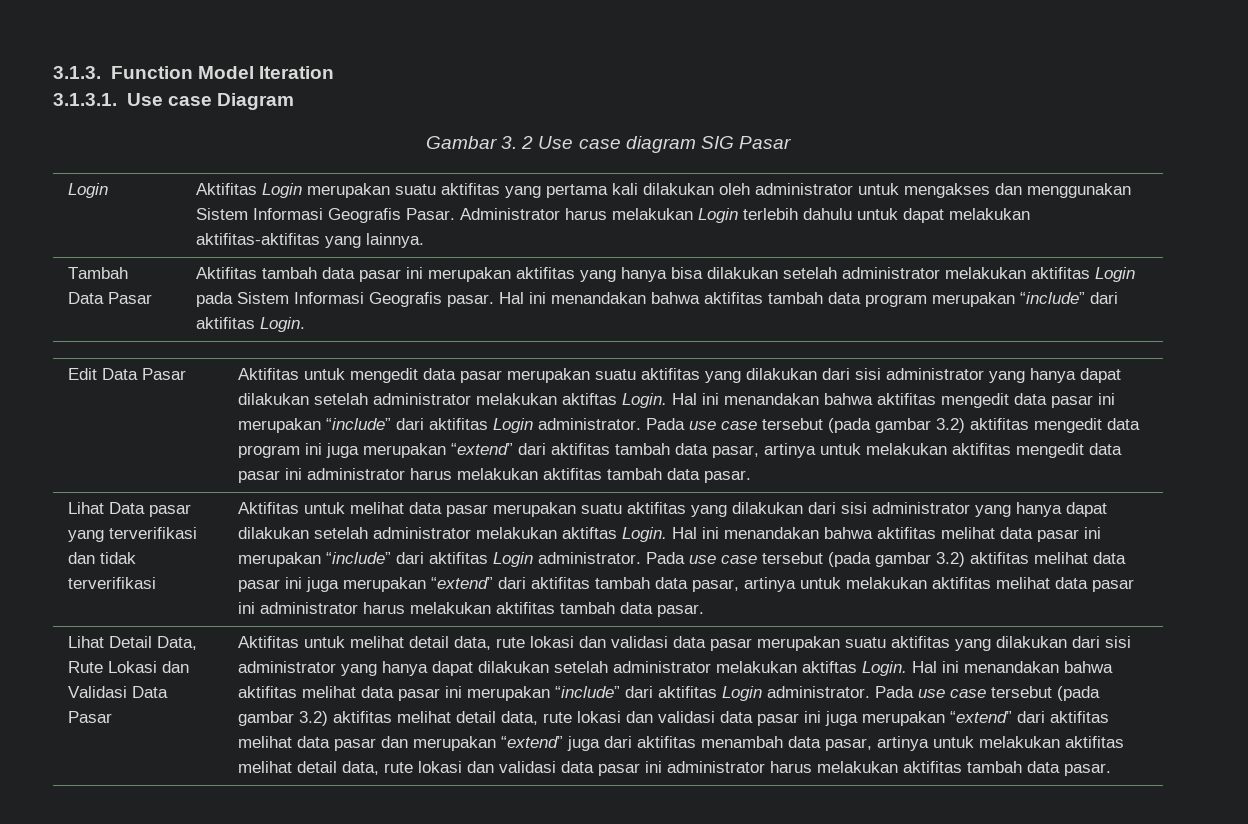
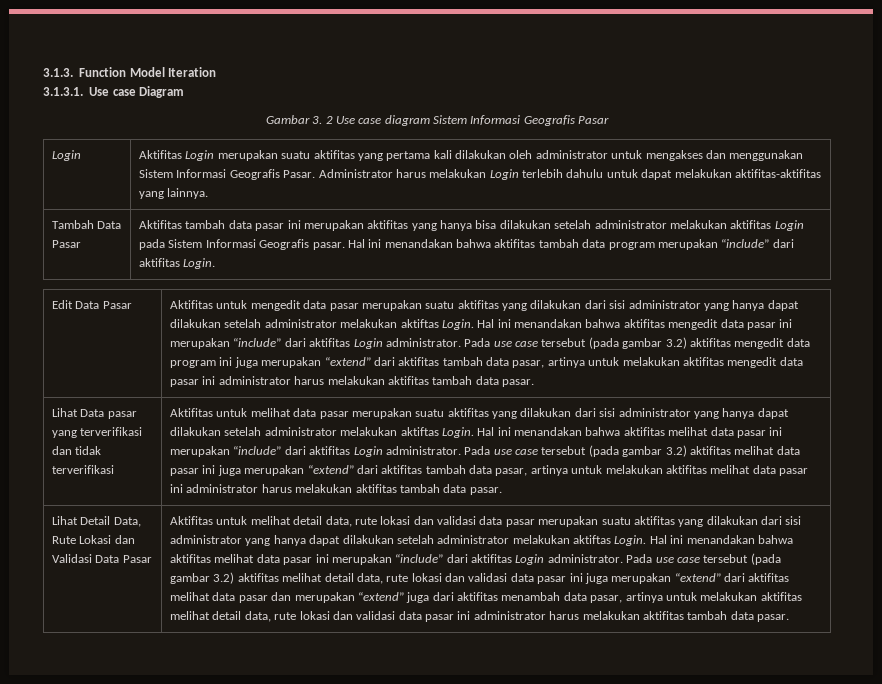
[700,136,734,149] SIG -> [433,115,575,126] Sistem Informasi Geografis

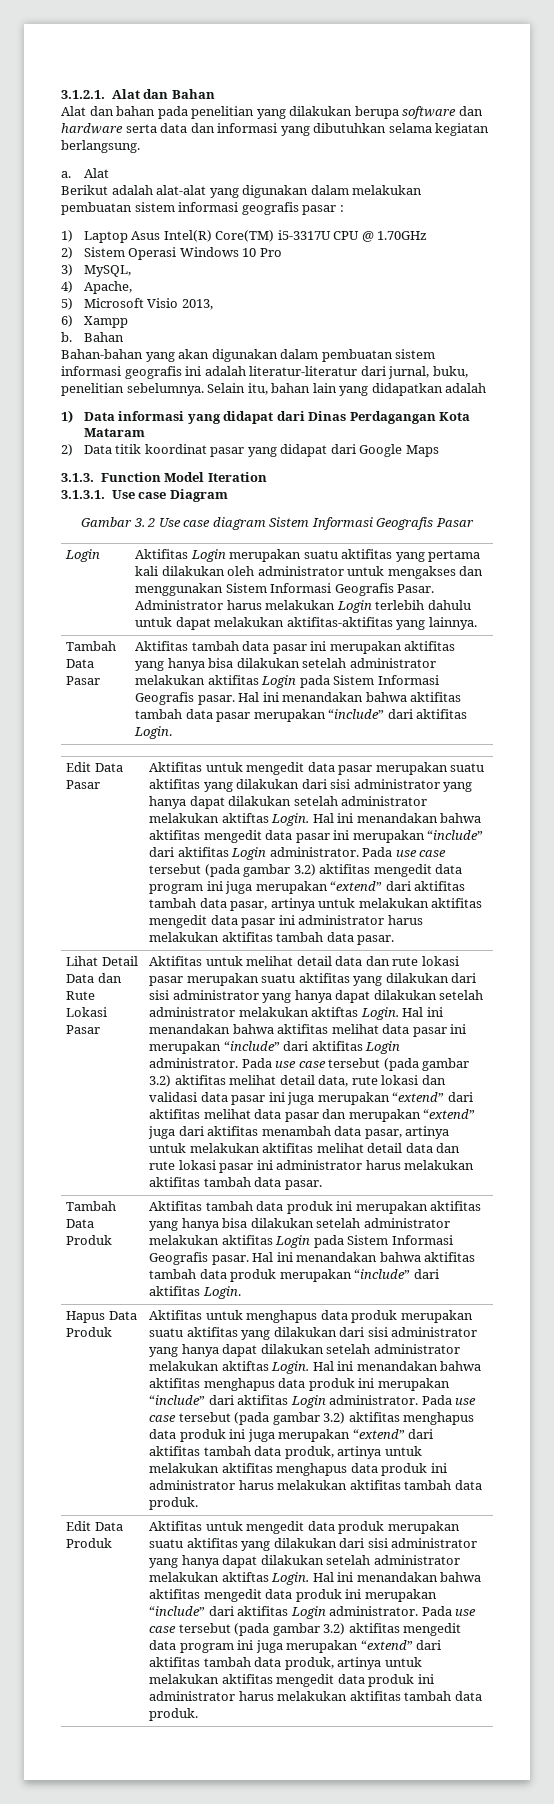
(43, 72) none -> [61,89,215,99] [61,106,483,119] [61,123,490,136] [61,140,140,153] [61,168,109,178] [61,185,423,198] [61,202,344,215] [61,230,428,243] [61,247,282,260] [61,264,131,277] [61,281,132,294] [61,298,213,310] [61,315,128,328] [61,332,124,342] [61,349,436,362] [61,366,468,379] [61,383,487,396] [61,410,471,424] [83,428,145,437] [61,444,439,457] 3.1.2.1. Alat dan Bahan // Alat dan bahan pada penelitian yang dilakukan berupa software dan hardware serta data dan informasi yang dibutuhkan selama kegiatan berlangsung. // a. Alat // Berikut adalah alat-alat yang digunakan dalam melakukan pembuatan sistem informasi geografis pasar : // 1) Laptop Asus Intel(R) Core(TM) i5-3317U CPU @ 1.70GHz // 2) Sistem Operasi Windows 10 Pro // 3) MySQL, // 4) Apache, // 5) Microsoft Visio 2013, // 6) Xampp // b. Bahan // Bahan-bahan yang akan digunakan dalam pembuatan sistem informasi geografis ini adalah literatur-literatur dari jurnal, buku, penelitian sebelumnya. Selain itu, bahan lain yang didapatkan adalah // 1) Data informasi yang didapat dari Dinas Perdagangan Kota Mataram // 2) Data titik koordinat pasar yang didapat dari Google Maps //
[608,242,655,250] program -> [216,712,251,722] pasar
[80,409,137,419] [52,427,143,438] [52,446,102,455] [52,465,115,474] [170,408,789,419] [170,427,783,438] [170,445,800,457] [170,465,809,476] [170,484,502,495] [52,516,141,527] [52,535,135,544] [52,554,120,563] Data pasar yang terverifikasi dan tidak terverifikasi | Aktifitas untuk melihat data pasar merupakan suatu aktifitas yang dilakukan dari sisi administrator yang hanya dapat dilakukan setelah administrator melakukan aktiftas Login. Hal ini menandakan bahwa aktifitas melihat data pasar ini merupakan “include” dari aktifitas Login administrator. Pada use case tersebut (pada gambar 3.2) aktifitas melihat data pasar ini juga merupakan “extend” dari aktifitas tambah data pasar, artinya untuk melakukan aktifitas melihat data pasar ini administrator harus melakukan aktifitas tambah data pasar. // Lihat Detail Data, Rute Lokasi dan Validasi Data -> [101,956,138,966] [66,973,122,983] [66,991,96,1000] [66,1007,108,1017] Detail Data dan Rute Lokasi
[325,516,503,527] data, rute lokasi dan validasi data -> [335,956,459,966] data dan rute lokasi
[244,611,790,622] data, rute lokasi dan validasi data pasar ini administrator harus melakukan aktifitas tambah data pasar. -> [405,1143,461,1153] [149,1160,475,1173] [149,1177,322,1190] [66,1201,117,1211] [66,1219,95,1228] [66,1235,113,1245] [149,1201,482,1214] [149,1218,450,1231] [149,1235,453,1248] [149,1252,476,1265] [149,1269,439,1282] [149,1286,241,1299] [66,1311,137,1323] [66,1327,113,1337] [149,1310,473,1323] [149,1327,478,1340] [149,1344,460,1357] [149,1361,482,1374] [149,1378,450,1391] [149,1395,477,1408] [149,1412,475,1425] [149,1429,434,1442] [149,1446,422,1459] [149,1463,447,1476] [149,1480,482,1490] [149,1497,199,1510] [66,1521,123,1531] [66,1538,113,1548] [149,1521,460,1534] [149,1538,478,1551] [149,1555,460,1568] [149,1572,482,1585] [149,1589,437,1602] [149,1606,477,1619] [149,1623,462,1636] [149,1640,442,1653] [149,1657,422,1670] [149,1674,434,1687] [149,1691,482,1701] [149,1708,199,1721] data dan rute lokasi pasar ini administrator harus melakukan aktifitas tambah data pasar. // Tambah Data Produk | Aktifitas tambah data produk ini merupakan aktifitas yang hanya bisa dilakukan setelah administrator melakukan aktifitas Login pada Sistem Informasi Geografis pasar. Hal ini menandakan bahwa aktifitas tambah data produk merupakan “include” dari aktifitas Login. // Hapus Data Produk | Aktifitas untuk menghapus data produk merupakan suatu aktifitas yang dilakukan dari sisi administrator yang hanya dapat dilakukan setelah administrator melakukan aktiftas Login. Hal ini menandakan bahwa aktifitas menghapus data produk ini merupakan “include” dari aktifitas Login administrator. Pada use case tersebut (pada gambar 3.2) aktifitas menghapus data produk ini juga merupakan “extend” dari aktifitas tambah data produk, artinya untuk melakukan aktifitas menghapus data produk ini administrator harus melakukan aktifitas tambah data produk. // Edit Data Produk | Aktifitas untuk mengedit data produk merupakan suatu aktifitas yang dilakukan dari sisi administrator yang hanya dapat dilakukan setelah administrator melakukan aktiftas Login. Hal ini menandakan bahwa aktifitas mengedit data produk ini merupakan “include” dari aktifitas Login administrator. Pada use case tersebut (pada gambar 3.2) aktifitas mengedit data program ini juga merupakan “extend” dari aktifitas tambah data produk, artinya untuk melakukan aktifitas mengedit data produk ini administrator harus melakukan aktifitas tambah data produk.

